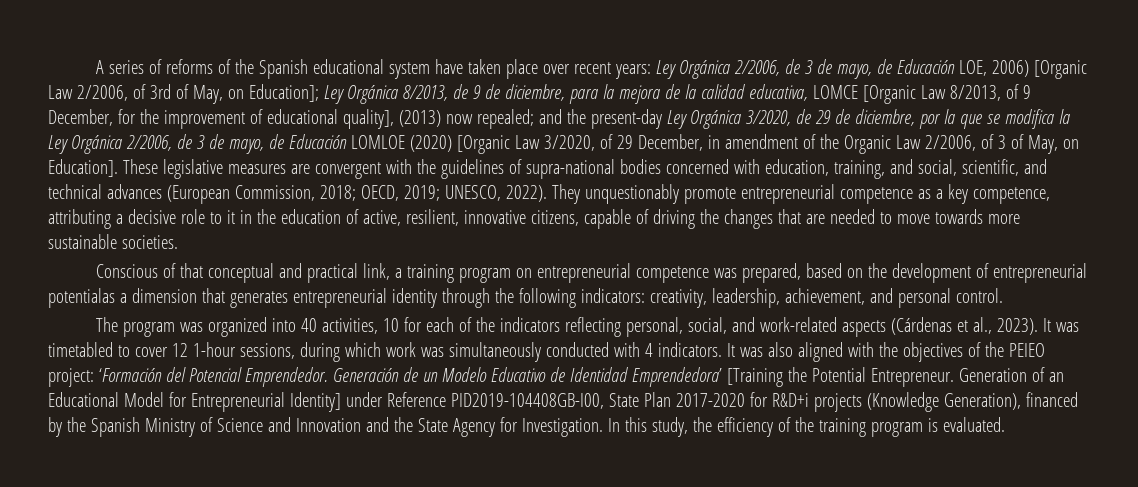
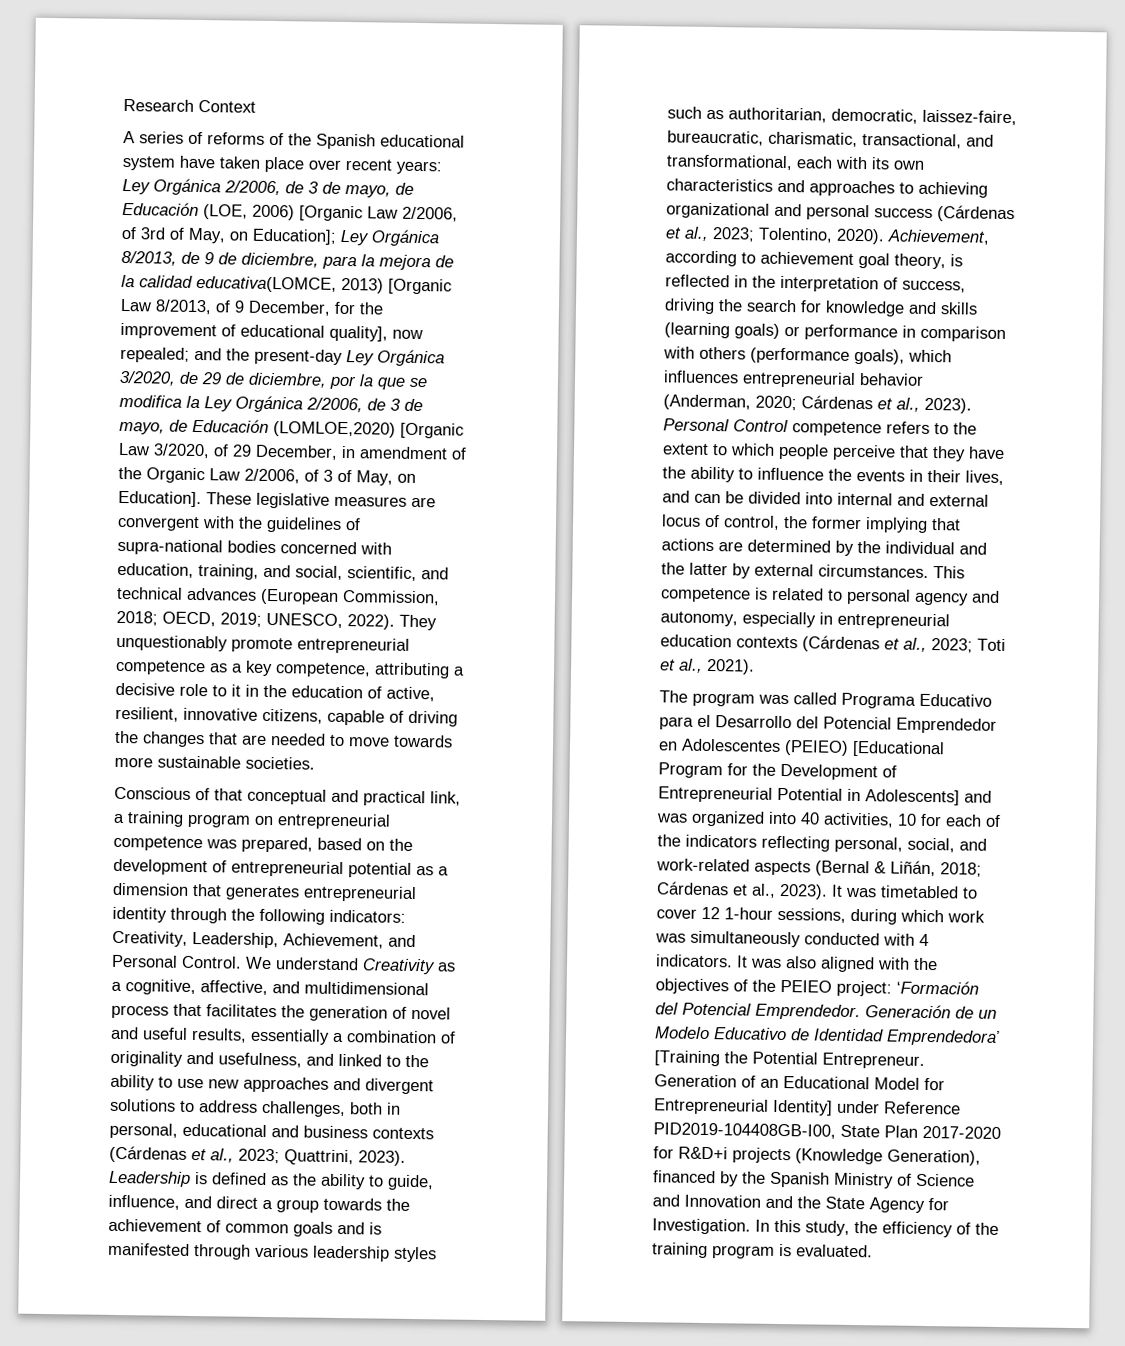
(95, 67) none -> [123,98,256,113] Research Context //
[958,60,987,76] LOE, -> [203,204,248,220] (LOE,
[748,84,858,101] educativa, LOMCE -> [196,275,384,294] educativa(LOMCE, 2013)
[398,110,441,127] (2013) -> (388, 333) none
[350,135,452,152] LOMLOE (2020) -> [273,421,396,438] (LOMLOE,2020)
[48,288,115,308] potentialas -> [348,862,434,878] potential as
[649,288,1003,308] [95,317,175,337] creativity, leadership, achievement, and personal control. // The program -> [112,930,416,949] [111,954,456,975] [111,979,429,996] [111,1003,451,1022] [110,1026,456,1045] [110,1050,429,1068] [110,1074,434,1095] [109,1098,401,1118] [109,1122,434,1140] [109,1145,406,1166] [108,1170,434,1191] [108,1194,410,1213] [108,1218,382,1237] [108,1242,437,1263] [667,106,1017,126] [667,130,994,149] [666,154,925,171] [666,178,988,198] [666,202,1015,223] [665,226,990,245] [665,250,963,270] [665,274,966,293] [664,298,978,317] [664,322,1006,343] [663,346,952,365] [663,370,924,388] [663,394,972,414] [663,418,977,437] [662,443,1005,462] [662,466,1004,485] [662,490,989,507] [662,514,961,533] [661,538,987,556] [661,562,965,579] [660,587,1000,606] [660,611,950,630] [660,634,1006,653] [660,658,755,675] [659,690,992,709] [659,714,997,734] [658,738,945,758] [658,762,897,781] [658,786,992,806] Creativity, Leadership, Achievement, and Personal Control. We understand Creativity as a cognitive, affective, and multidimensional process that facilitates the generation of novel and useful results, essentially a combination of originality and usefulness, and linked to the ability to use new approaches and divergent solutions to address challenges, both in personal, educational and business contexts (Cárdenas et al., 2023; Quattrini, 2023). Leadership is defined as the ability to guide, influence, and direct a group towards the achievement of common goals and is manifested through various leadership styles such as authoritarian, democratic, laissez-faire, bureaucratic, charismatic, transactional, and transformational, each with its own characteristics and approaches to achieving organizational and personal success (Cárdenas et al., 2023; Tolentino, 2020). Achievement, according to achievement goal theory, is reflected in the interpretation of success, driving the search for knowledge and skills (learning goals) or performance in comparison with others (performance goals), which influences entrepreneurial behavior (Anderman, 2020; Cárdenas et al., 2023). Personal Control competence refers to the extent to which people perceive that they have the ability to influence the events in their lives, and can be divided into internal and external locus of control, the former implying that actions are determined by the individual and the latter by external circumstances. This competence is related to personal agency and autonomy, especially in entrepreneurial education contexts (Cárdenas et al., 2023; Toti et al., 2021). // The program was called Programa Educativo para el Desarrollo del Potencial Emprendedor en Adolescentes (PEIEO) [Educational Program for the Development of Entrepreneurial Potential in Adolescents] and
[890,317,952,335] (Cárdenas -> [815,860,982,877] [656,881,729,896] (Bernal & Liñán, 2018; Cárdenas

